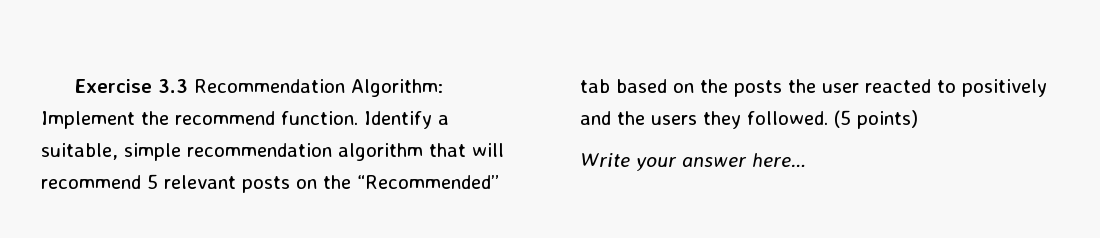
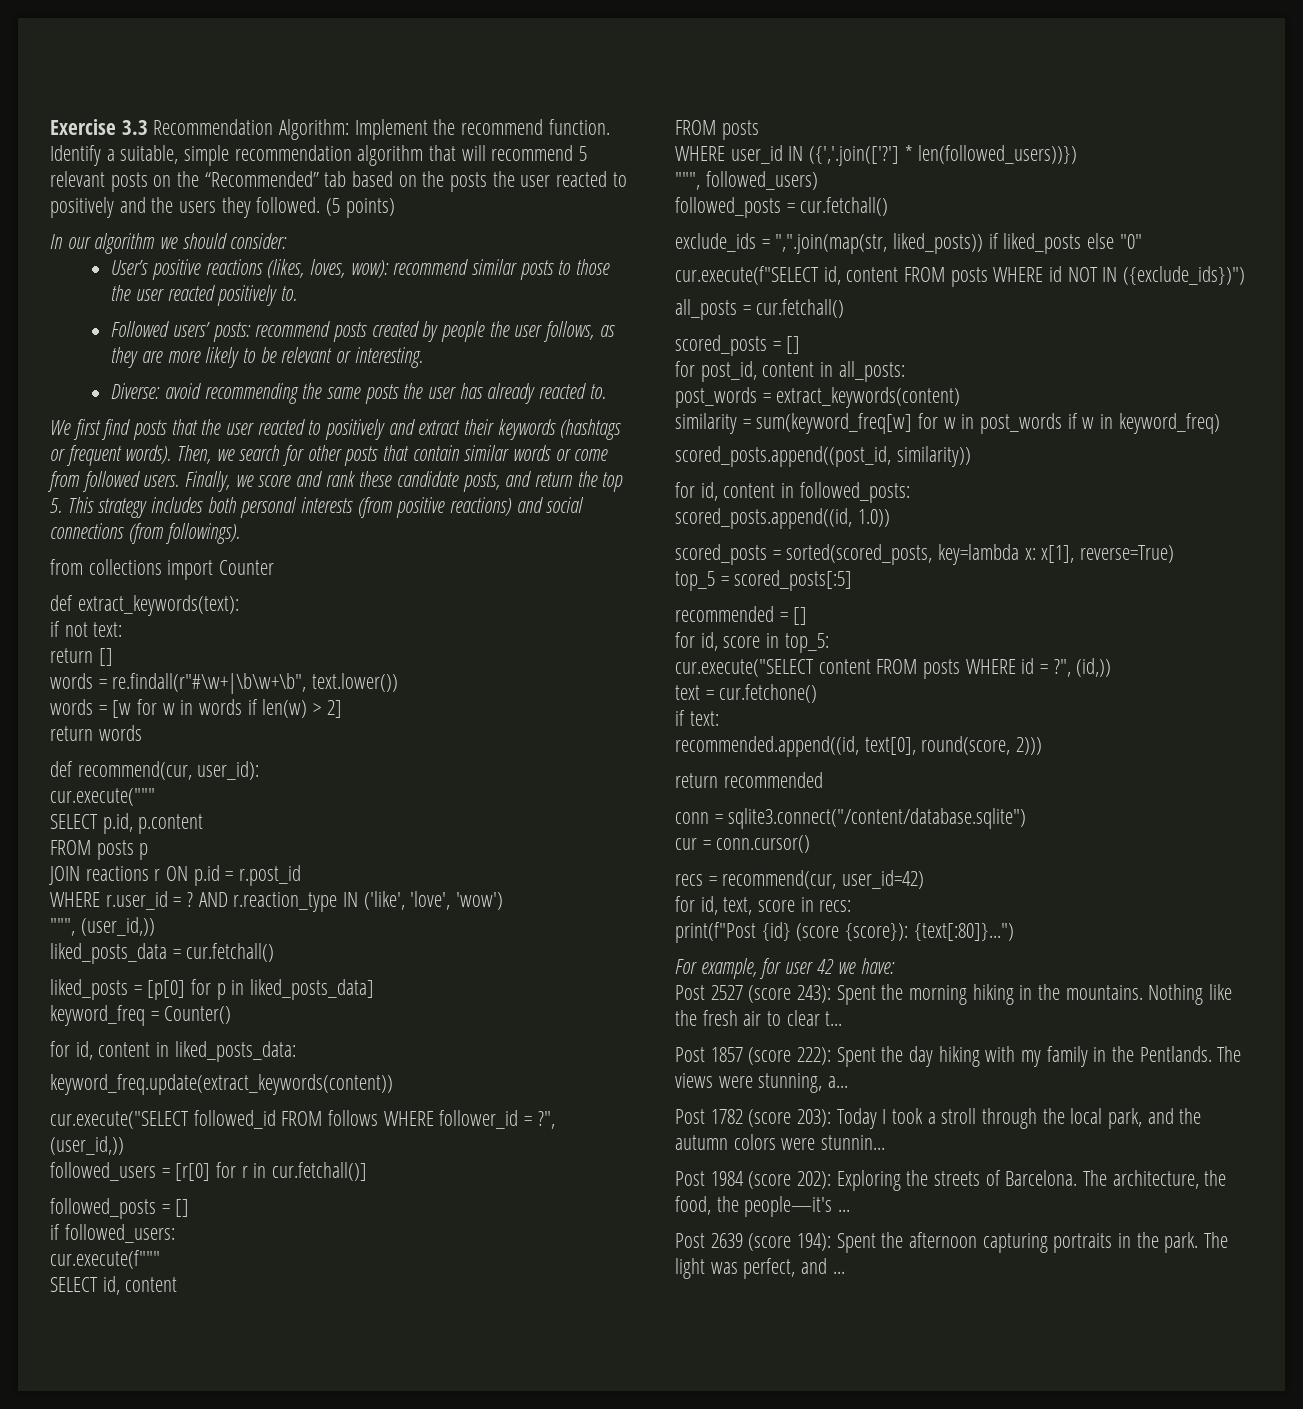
[580,153,806,171] Write your answer here… -> [50,233,288,254] [111,259,610,280] [111,285,297,306] [111,321,615,342] [111,347,423,368] [111,383,606,404] [50,419,622,440] [50,445,609,466] [47,471,624,492] [50,497,585,518] [50,523,241,544] [50,559,275,580] [50,595,239,616] [50,621,123,637] [50,648,113,666] [50,673,399,694] [50,699,342,718] [50,725,142,741] [50,761,260,780] [50,788,155,806] [50,813,204,834] [50,840,149,860] [49,865,302,886] [50,891,504,912] [50,917,155,936] [50,943,275,964] [50,979,375,1000] [50,1005,232,1026] [50,1041,296,1062] [50,1074,393,1095] [50,1110,555,1129] [50,1136,124,1155] [50,1162,368,1181] [50,1198,190,1219] [50,1224,175,1243] [50,1250,160,1269] [50,1276,178,1295] [675,120,759,140] [675,145,1078,166] [675,171,818,190] [675,197,889,218] [675,233,1142,254] [675,266,1246,287] [675,299,845,320] [675,335,801,356] [675,361,905,382] [675,387,961,408] [675,413,1220,434] [675,446,971,467] [675,482,910,503] [675,508,890,529] [675,544,1175,565] [675,570,853,591] [675,606,808,625] [675,632,829,653] [675,658,1112,679] [675,684,818,703] [675,710,719,726] [675,736,1043,757] [675,772,823,788] [675,808,1027,829] [675,835,811,853] [675,870,925,889] [675,896,852,915] [675,922,1014,943] [675,958,896,979] [675,984,1233,1005] [675,1010,843,1026] [675,1046,1242,1067] [675,1073,849,1093] [675,1108,1202,1129] [675,1134,886,1150] [675,1170,1227,1191] [675,1196,850,1217] [675,1232,1229,1253] [675,1258,845,1279] In our algorithm we should consider: // User’s positive reactions (likes, loves, wow): recommend similar posts to those the user reacted positively to. // Followed users’ posts: recommend posts created by people the user follows, as they are more likely to be relevant or interesting. // Diverse: avoid recommending the same posts the user has already reacted to. // We first find posts that the user reacted to positively and extract their keywords (hashtags or frequent words). Then, we search for other posts that contain similar words or come from followed users. Finally, we score and rank these candidate posts, and return the top 5. This strategy includes both personal interests (from positive reactions) and social connections (from followings). // from collections import Counter // def extract_keywords(text): // if not text: // return [] // words = re.findall(r"#\w+|\b\w+\b", text.lower()) // words = [w for w in words if len(w) > 2] // return words // def recommend(cur, user_id): // cur.execute(""" // SELECT p.id, p.content // FROM posts p // JOIN reactions r ON p.id = r.post_id // WHERE r.user_id = ? AND r.reaction_type IN ('like', 'love', 'wow') // """, (user_id,)) // liked_posts_data = cur.fetchall() // liked_posts = [p[0] for p in liked_posts_data] // keyword_freq = Counter() // for id, content in liked_posts_data: // keyword_freq.update(extract_keywords(content)) // cur.execute("SELECT followed_id FROM follows WHERE follower_id = ?", (user_id,)) // followed_users = [r[0] for r in cur.fetchall()] // followed_posts = [] // if followed_users: // cur.execute(f""" // SELECT id, content // FROM posts // WHERE user_id IN ({','.join(['?'] * len(followed_users))}) // """, followed_users) // followed_posts = cur.fetchall() // exclude_ids = ",".join(map(str, liked_posts)) if liked_posts else "0" // cur.execute(f"SELECT id, content FROM posts WHERE id NOT IN ({exclude_ids})") // all_posts = cur.fetchall() // scored_posts = [] // for post_id, content in all_posts: // post_words = extract_keywords(content) // similarity = sum(keyword_freq[w] for w in post_words if w in keyword_freq) // scored_posts.append((post_id, similarity)) // for id, content in followed_posts: // scored_posts.append((id, 1.0)) // scored_posts = sorted(scored_posts, key=lambda x: x[1], reverse=True) // top_5 = scored_posts[:5] // recommended = [] // for id, score in top_5: // cur.execute("SELECT content FROM posts WHERE id = ?", (id,)) // text = cur.fetchone() // if text: // recommended.append((id, text[0], round(score, 2))) // return recommended // conn = sqlite3.connect("/content/database.sqlite") // cur = conn.cursor() // recs = recommend(cur, user_id=42) // for id, text, score in recs: // print(f"Post {id} (score {score}): {text[:80]}...") // For example, for user 42 we have: // Post 2527 (score 243): Spent the morning hiking in the mountains. Nothing like the fresh air to clear t... // Post 1857 (score 222): Spent the day hiking with my family in the Pentlands. The views were stunning, a... // Post 1782 (score 203): Today I took a stroll through the local park, and the autumn colors were stunnin... // Post 1984 (score 202): Exploring the streets of Barcelona. The architecture, the food, the people—it's ... // Post 2639 (score 194): Spent the afternoon capturing portraits in the park. The light was perfect, and ...

